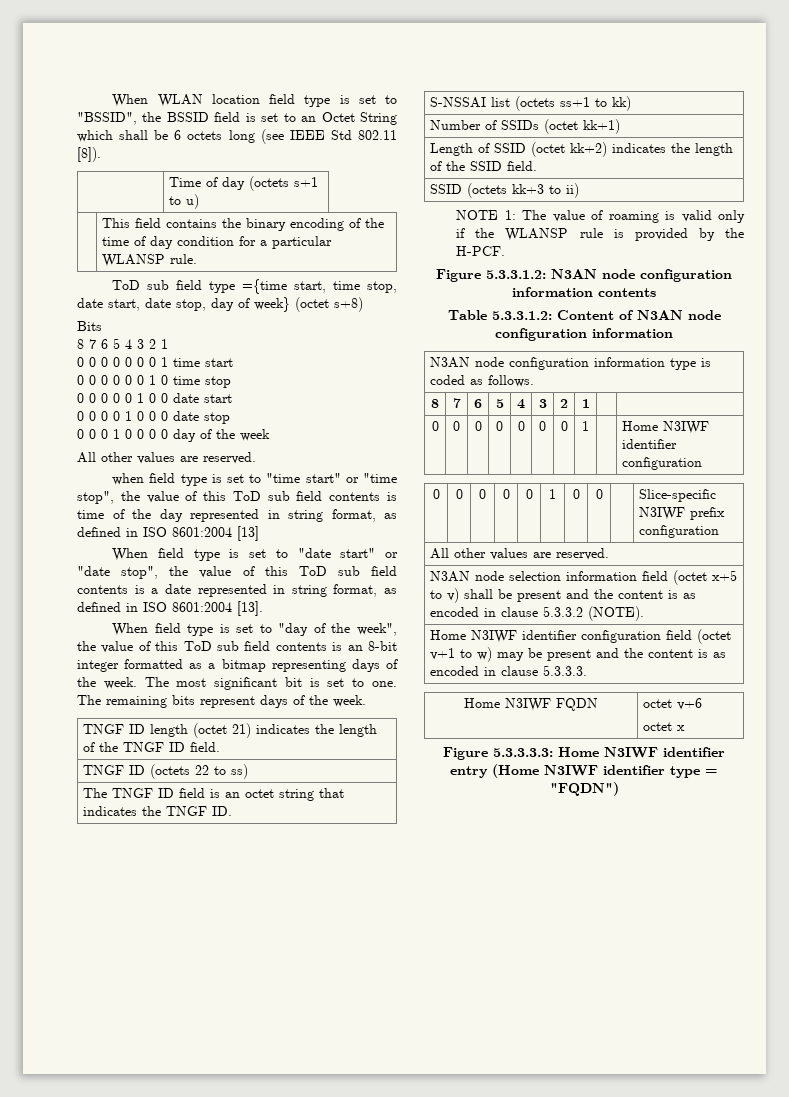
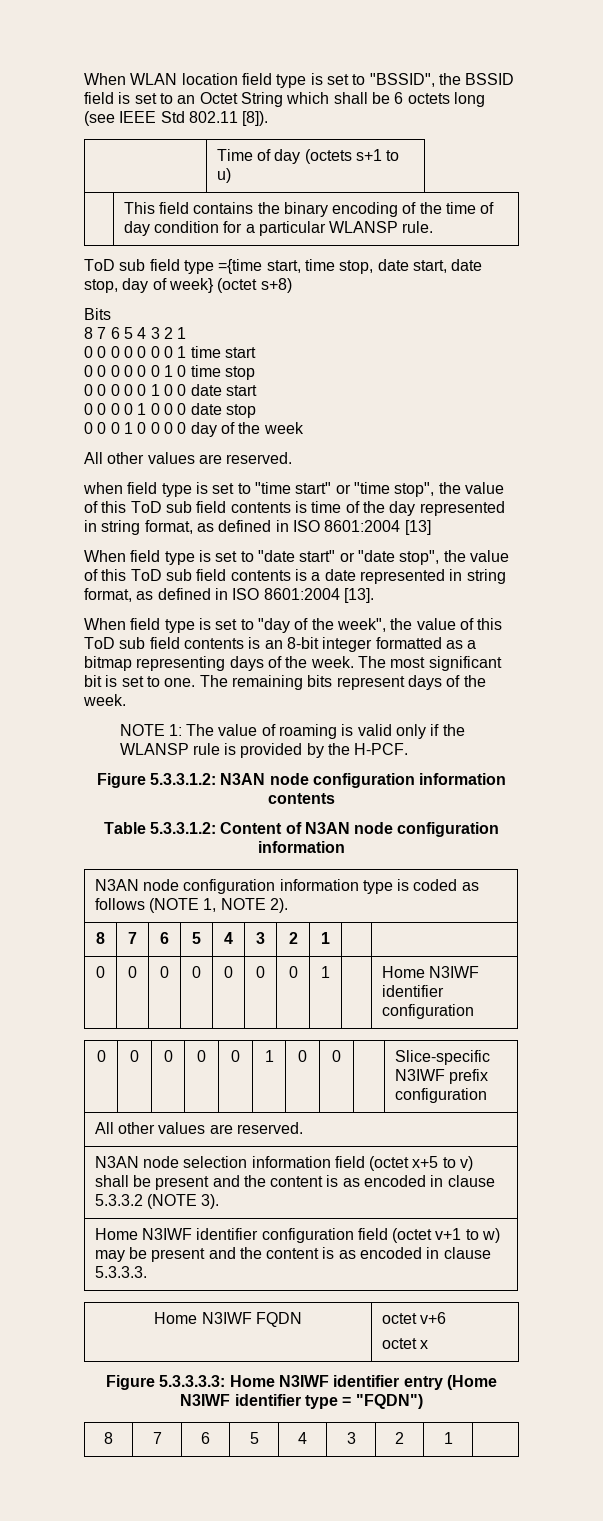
[83,723,378,738] [83,742,221,752] [83,764,249,779] [83,788,345,801] [83,806,233,816] [430,96,632,111] [430,119,621,134] [430,142,734,157] [430,161,538,171] [430,183,580,198] // TNGF ID length (octet 21) indicates the length of the TNGF ID field. // TNGF ID (octets 22 to ss) // The TNGF ID field is an octet string that indicates the TNGF ID. // S-NSSAI list (octets ss+1 to kk) // Number of SSIDs (octet kk+1) // Length of SSID (octet kk+2) indicates the length of the SSID field. // SSID (octets kk+3 to ii) -> (126, 700) none
[488,375,535,387] follows. -> [94,898,288,913] follows (NOTE 1, NOTE 2).
[588,606,645,621] (NOTE). -> [146,1194,220,1209] (NOTE 3).
(619, 789) none -> [104,1432,113,1444] [152,1432,162,1444] [201,1432,210,1444] [249,1432,259,1444] [298,1432,307,1444] [346,1432,356,1444] [395,1432,404,1444] [443,1432,453,1444] // 8 | 7 | 6 | 5 | 4 | 3 | 2 | 1 |

